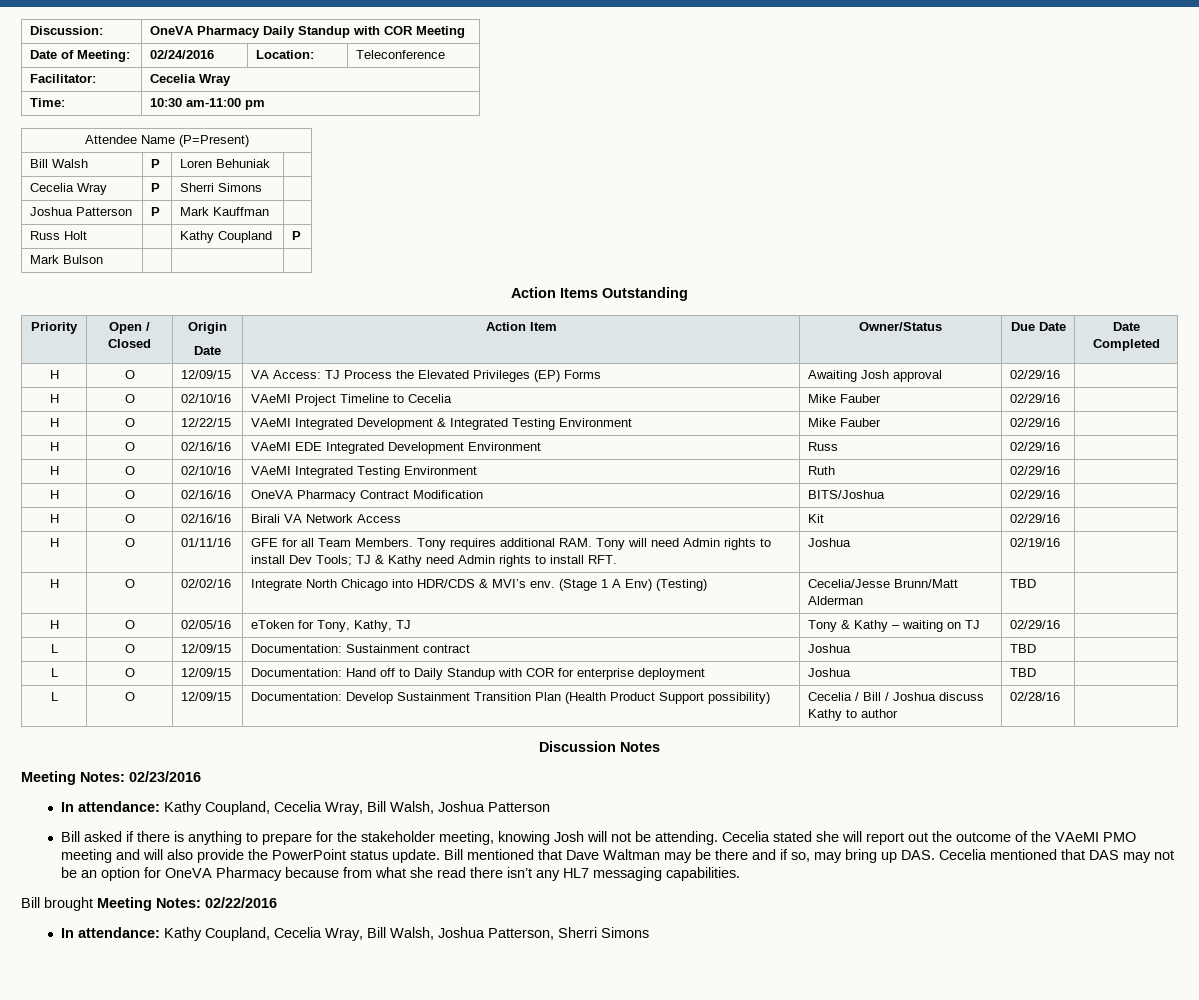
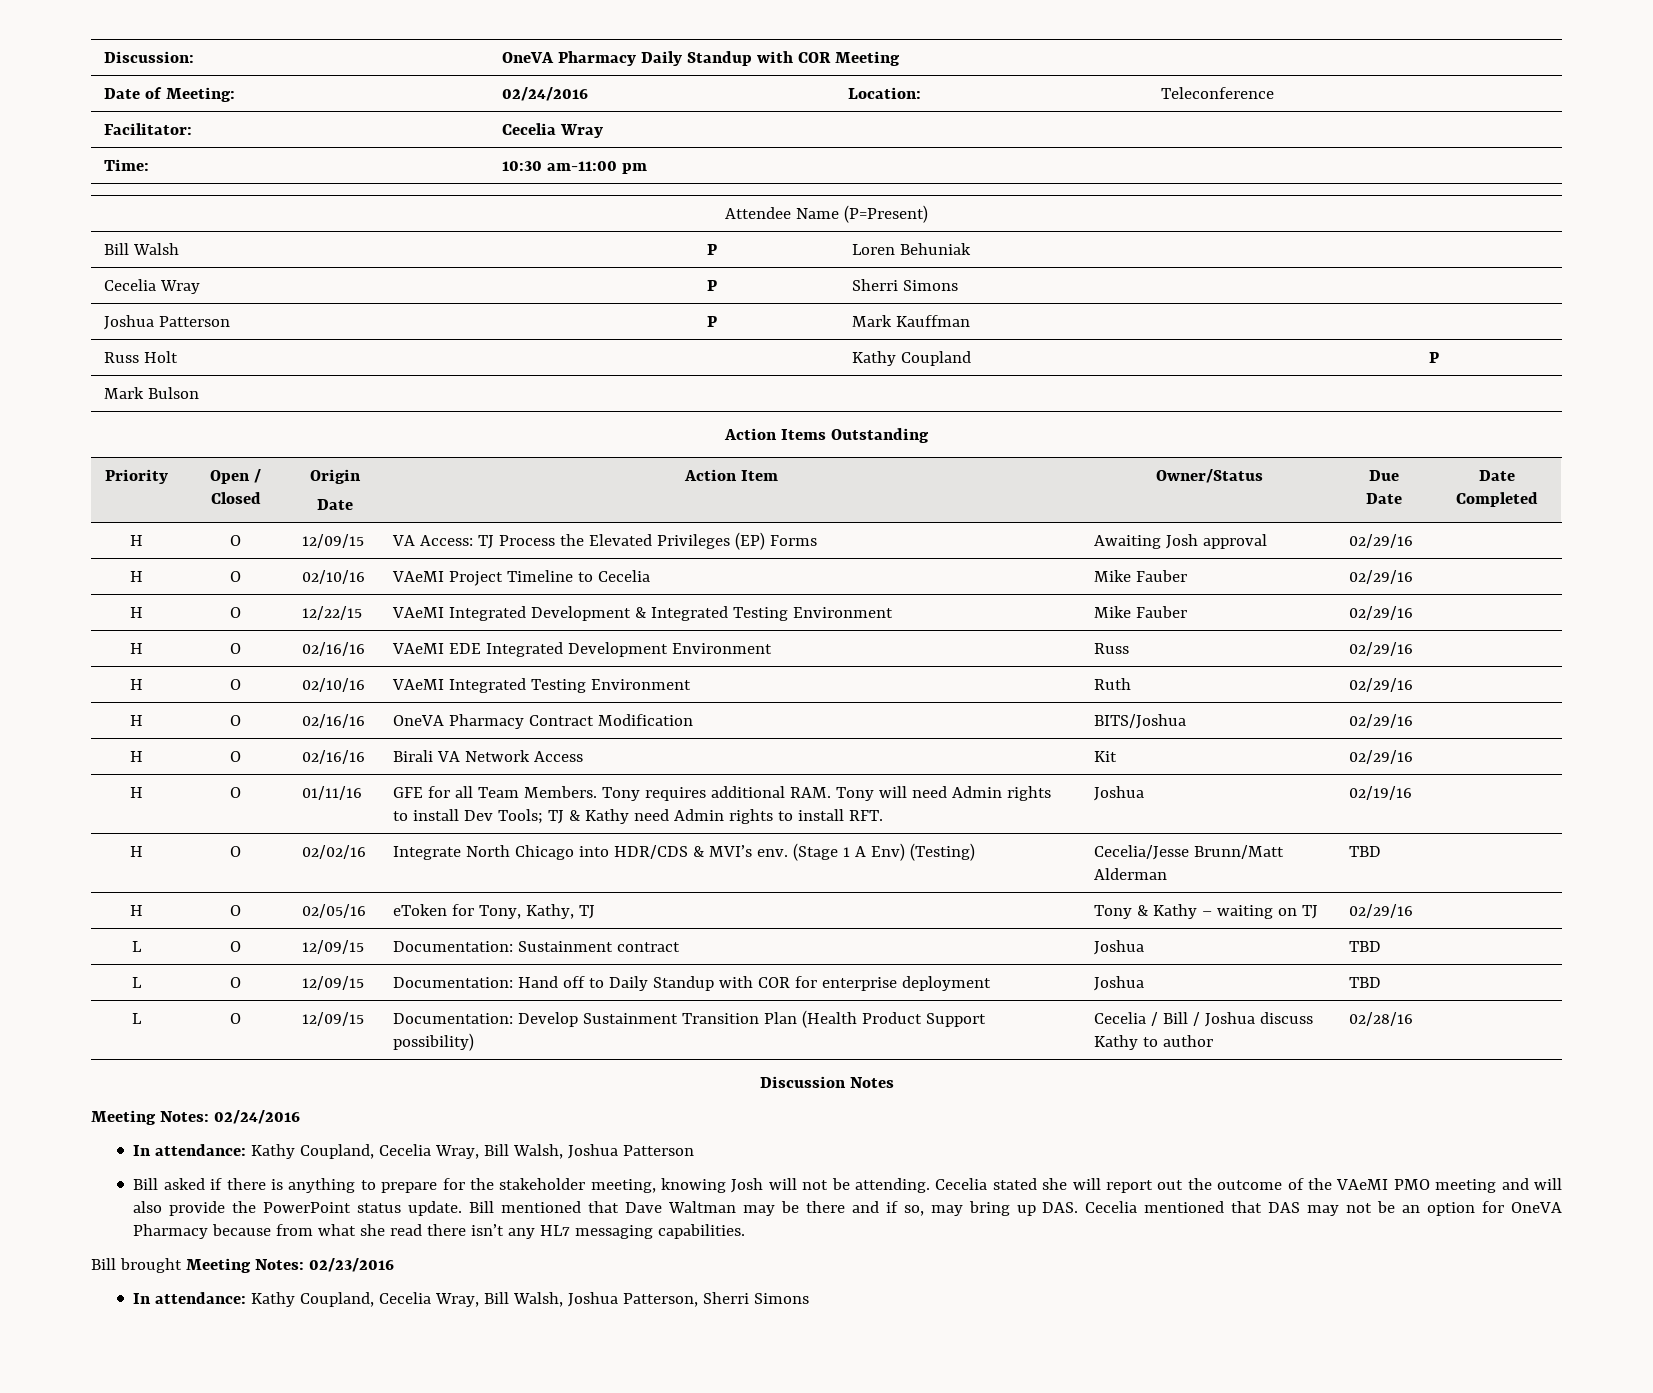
[129,771,201,782] 02/23/2016 -> [213,1110,300,1124] 02/24/2016
[205,897,277,908] 02/22/2016 -> [308,1258,394,1272] 02/23/2016

